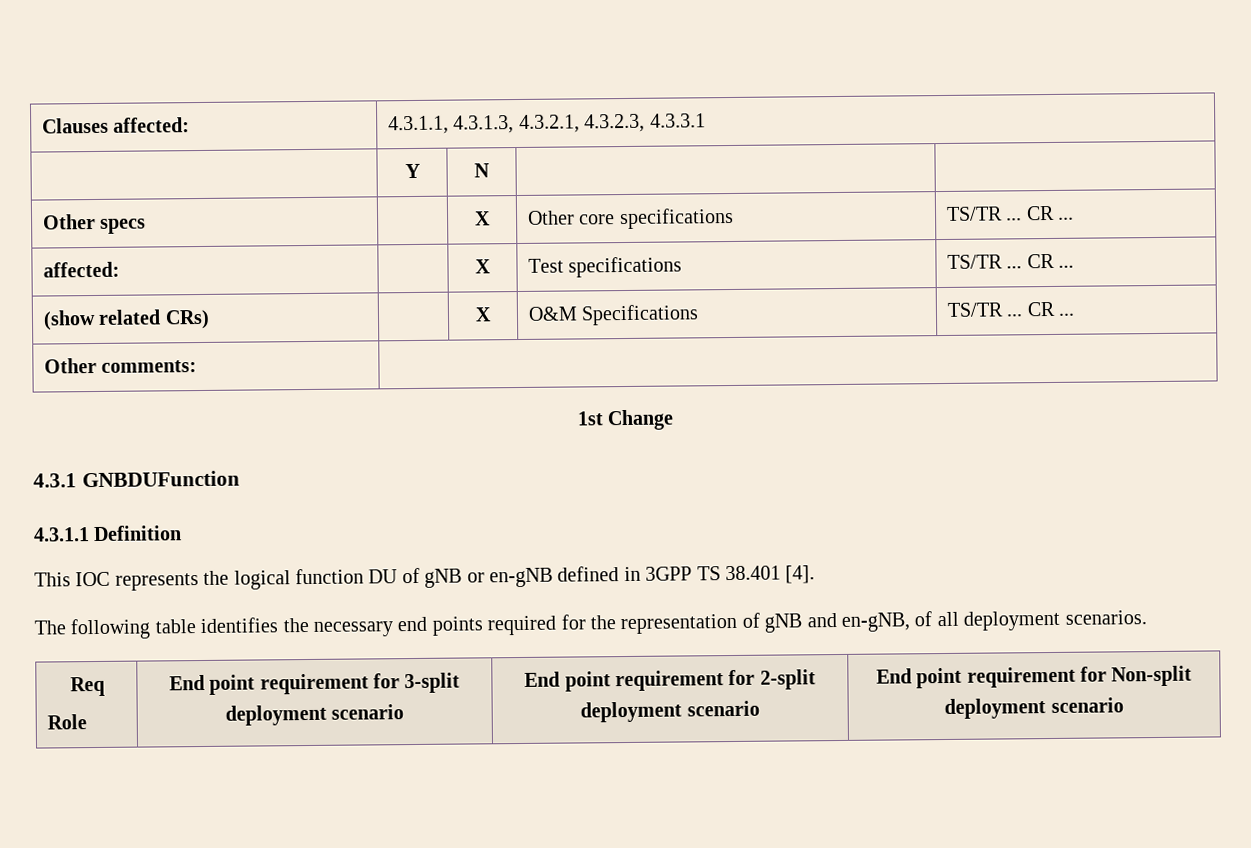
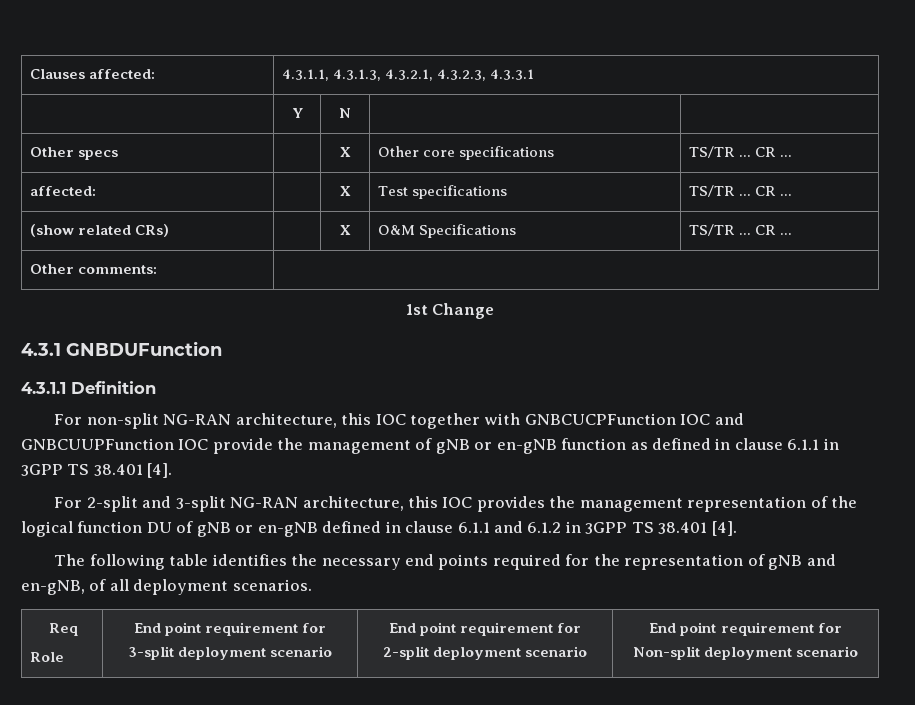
[34,571,199,591] This IOC represents -> [54,413,744,429] [21,438,839,454] [21,463,173,478] [54,496,828,512] For non-split NG-RAN architecture, this IOC together with GNBCUCPFunction IOC and GNBCUUPFunction IOC provide the management of gNB or en-gNB function as defined in clause 6.1.1 in 3GPP TS 38.401 [4]. // For 2-split and 3-split NG-RAN architecture, this IOC provides the management representation of
(641, 574) none -> [405,521,581,533] clause 6.1.1 and 6.1.2 in

